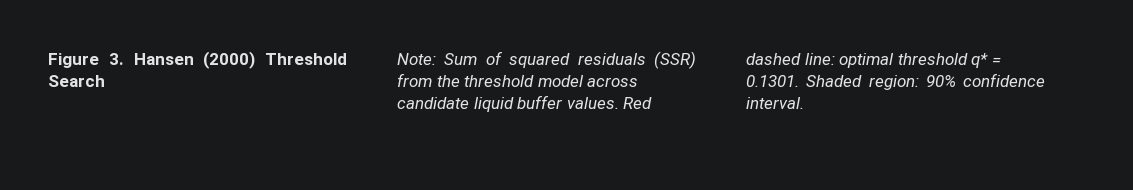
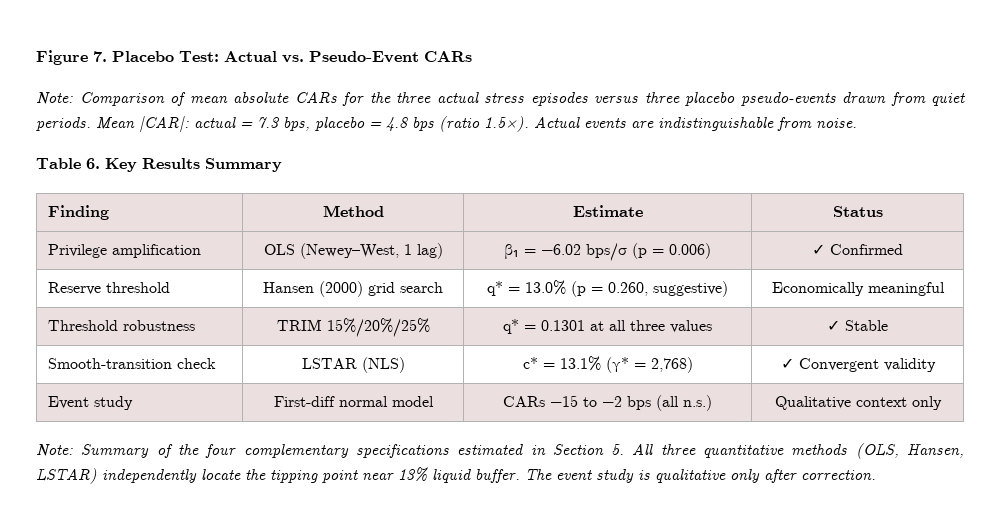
[108,51,347,69] [48,75,105,87] [397,51,696,69] [397,73,639,87] [397,95,653,112] [746,53,1001,68] [746,73,1045,90] [746,97,804,109] 3. Hansen (2000) Threshold Search // Note: Sum of squared residuals (SSR) from the threshold model across candidate liquid buffer values. Red dashed line: optimal threshold q* = 0.1301. Shaded region: 90% confidence interval. -> [93,51,472,63] [36,91,965,106] [36,116,857,132] [36,158,282,172] [48,205,110,220] [322,205,384,217] [572,205,643,217] [832,206,883,217] [48,244,202,258] [263,243,443,259] [504,243,711,261] [812,244,903,255] [48,282,171,295] [263,281,444,297] [487,280,728,297] [771,282,945,296] [48,320,196,331] [276,318,430,337] [503,319,712,334] [827,320,888,331] [48,358,217,369] [301,357,405,373] [522,356,693,373] [780,358,936,372] [48,396,134,410] [273,396,434,407] [503,395,712,411] [774,396,942,410] [36,443,964,459] [36,467,876,484] 7. Placebo Test: Actual vs. Pseudo-Event CARs // Note: Comparison of mean absolute CARs for the three actual stress episodes versus three placebo pseudo-events drawn from quiet periods. Mean |CAR|: actual = 7.3 bps, placebo = 4.8 bps (ratio 1.5×). Actual events are indistinguishable from noise. // Table 6. Key Results Summary // Finding | Method | Estimate | Status // Privilege amplification | OLS (Newey–West, 1 lag) | β₁ = −6.02 bps/σ (p = 0.006) | ✓ Confirmed // Reserve threshold | Hansen (2000) grid search | q* = 13.0% (p = 0.260, suggestive) | Economically meaningful // Threshold robustness | TRIM 15%/20%/25% | q* = 0.1301 at all three values | ✓ Stable // Smooth-transition check | LSTAR (NLS) | c* = 13.1% (γ* = 2,768) | ✓ Convergent validity // Event study | First-diff normal model | CARs −15 to −2 bps (all n.s.) | Qualitative context only // Note: Summary of the four complementary specifications estimated in Section 5. All three quantitative methods (OLS, Hansen, LSTAR) independently locate the tipping point near 13% liquid buffer. The event study is qualitative only after correction.

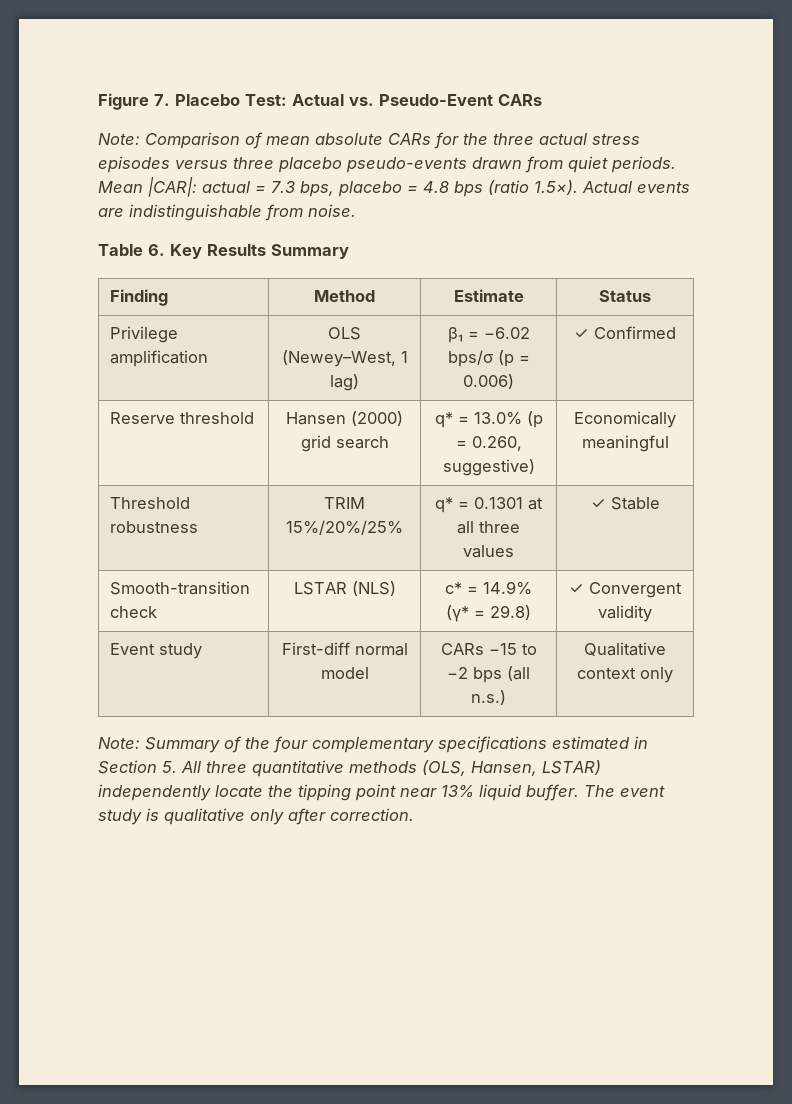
[559,356,601,371] 13.1% -> [483,581,532,595] 14.9%
[650,357,693,373] 2,768) -> [490,605,531,620] 29.8)

